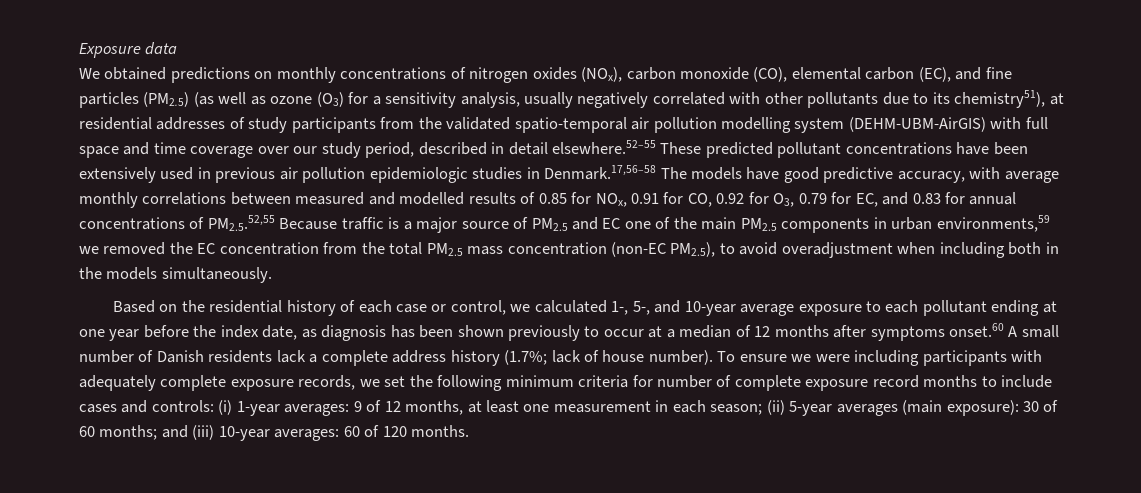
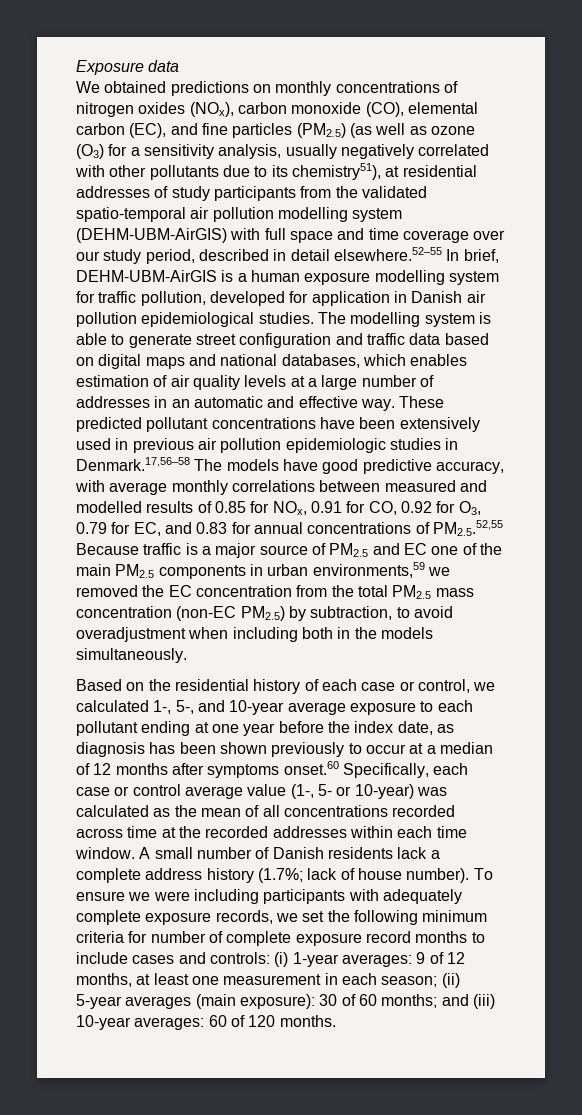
(657, 147) none -> [446,249,499,263] [76,270,499,285] [76,291,486,306] [76,312,491,327] [76,333,489,348] [76,354,468,369] [76,375,434,390] [76,396,395,411] In brief, DEHM-UBM-AirGIS is a human exposure modelling system for traffic pollution, developed for application in Danish air pollution epidemiological studies. The modelling system is able to generate street configuration and traffic data based on digital maps and national databases, which enables estimation of air quality levels at a large number of addresses in an automatic and effective way.
[670,242,716,257] PM2.5), -> [240,606,393,621] PM2.5) by subtraction,
(1005, 330) none -> [342,763,469,778] [76,784,447,799] [76,805,456,817] [76,826,467,838] [75,847,135,859] Specifically, each case or control average value (1-, 5- or 10-year) was calculated as the mean of all concentrations recorded across time at the recorded addresses within each time window.

